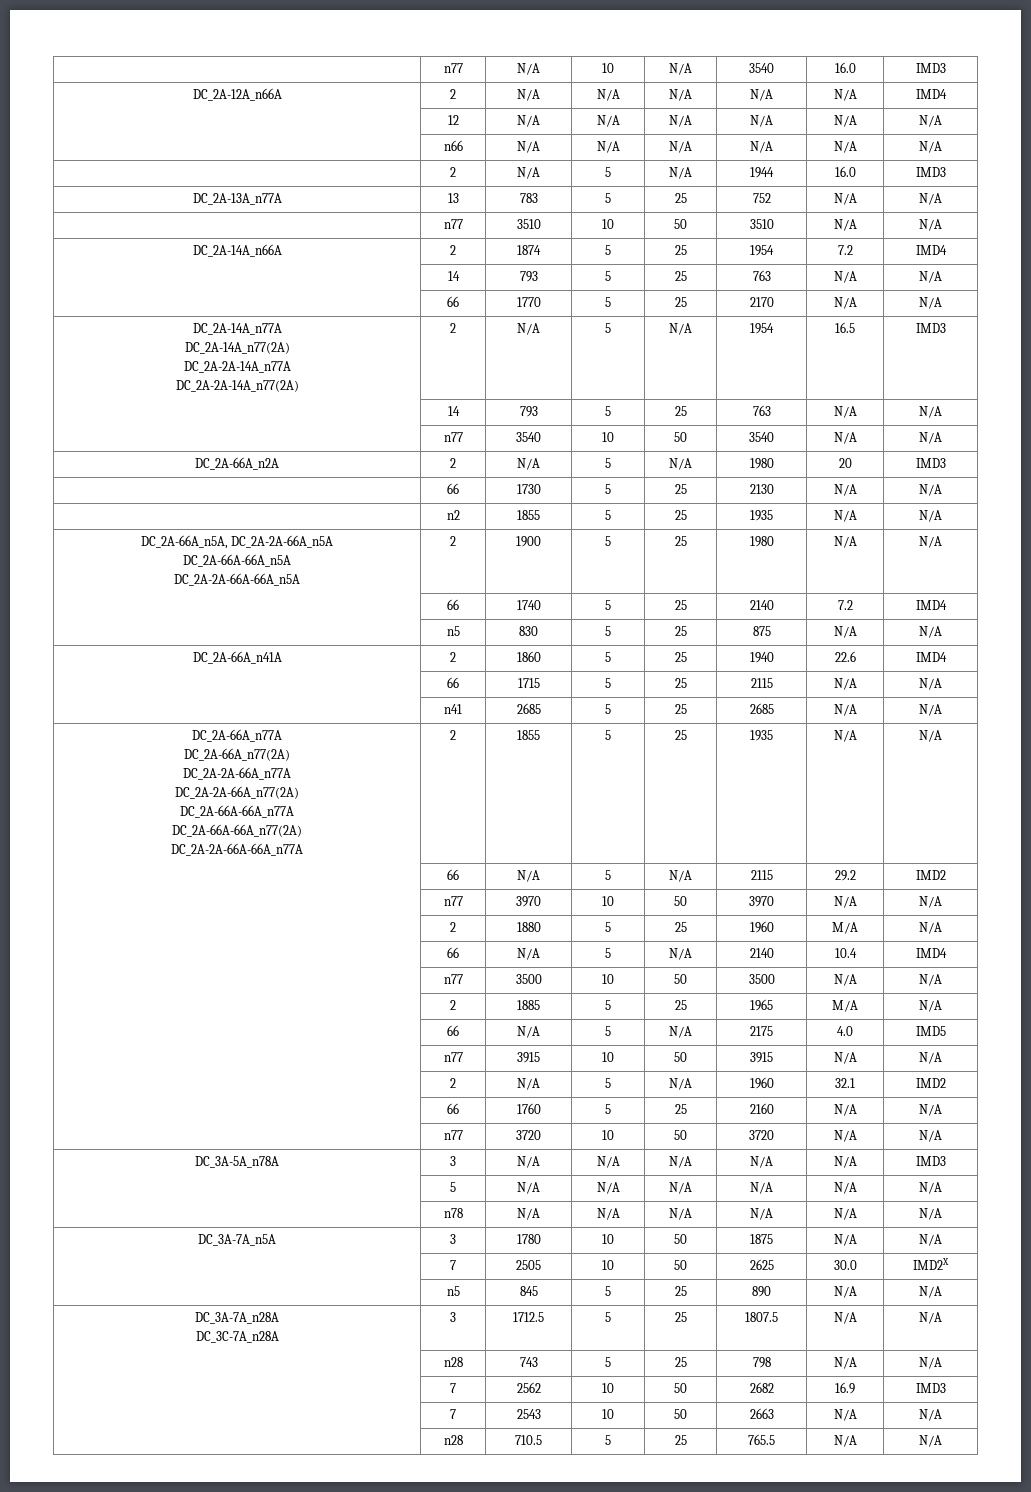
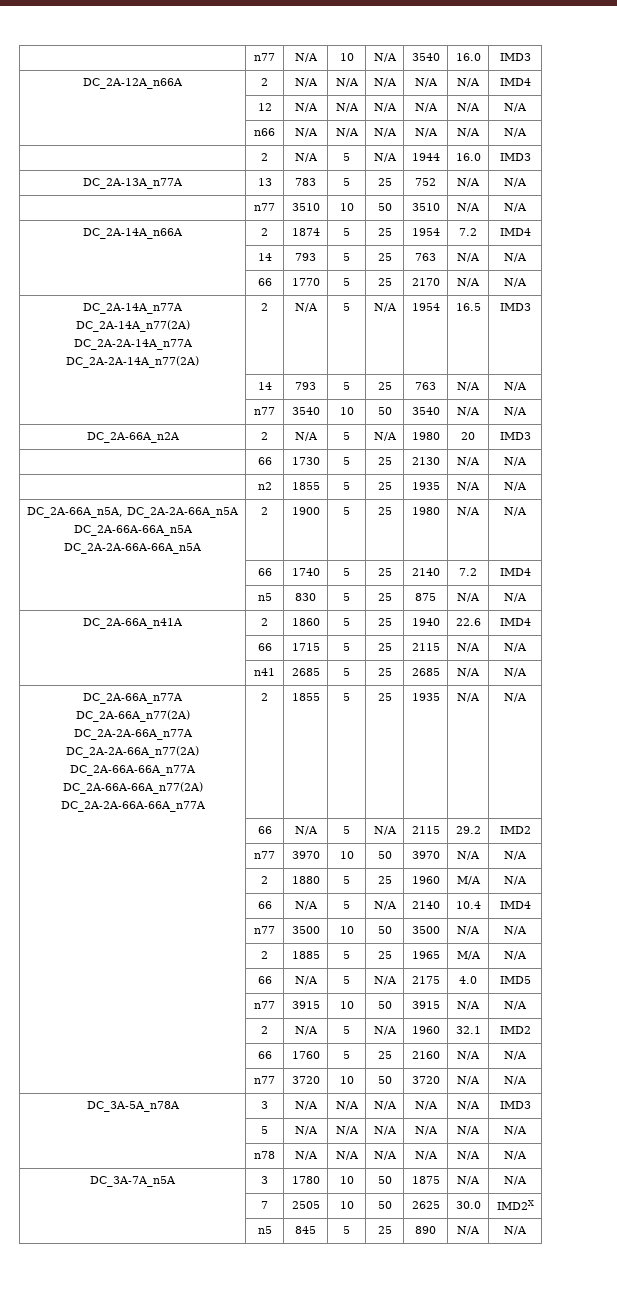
[195,1312,279,1324] [195,1331,279,1343] [450,1312,456,1322] [513,1312,544,1322] [605,1312,611,1322] [674,1312,687,1322] [745,1312,778,1322] [833,1312,857,1324] [919,1312,942,1324] [443,1357,463,1367] [519,1357,538,1367] [605,1357,611,1367] [674,1357,687,1367] [752,1357,771,1368] [833,1357,857,1369] [919,1357,942,1369] [450,1383,456,1393] [516,1382,541,1393] [602,1383,614,1393] [674,1383,687,1393] [749,1382,774,1393] [835,1382,855,1394] [915,1383,946,1393] [450,1409,456,1419] [516,1409,541,1419] [602,1409,614,1419] [674,1409,687,1419] [749,1408,774,1419] [833,1409,857,1421] [919,1409,942,1421] [443,1435,463,1445] [515,1435,542,1445] [605,1435,611,1445] [674,1435,687,1445] [748,1434,775,1445] [833,1435,857,1447] [919,1435,942,1447] // DC_3A-7A_n28A // DC_3C-7A_n28A | 3 | 1712.5 | 5 | 25 | 1807.5 | N/A | N/A // | n28 | 743 | 5 | 25 | 798 | N/A | N/A // | 7 | 2562 | 10 | 50 | 2682 | 16.9 | IMD3 // | 7 | 2543 | 10 | 50 | 2663 | N/A | N/A // | n28 | 710.5 | 5 | 25 | 765.5 | N/A | N/A -> (527, 1230) none

